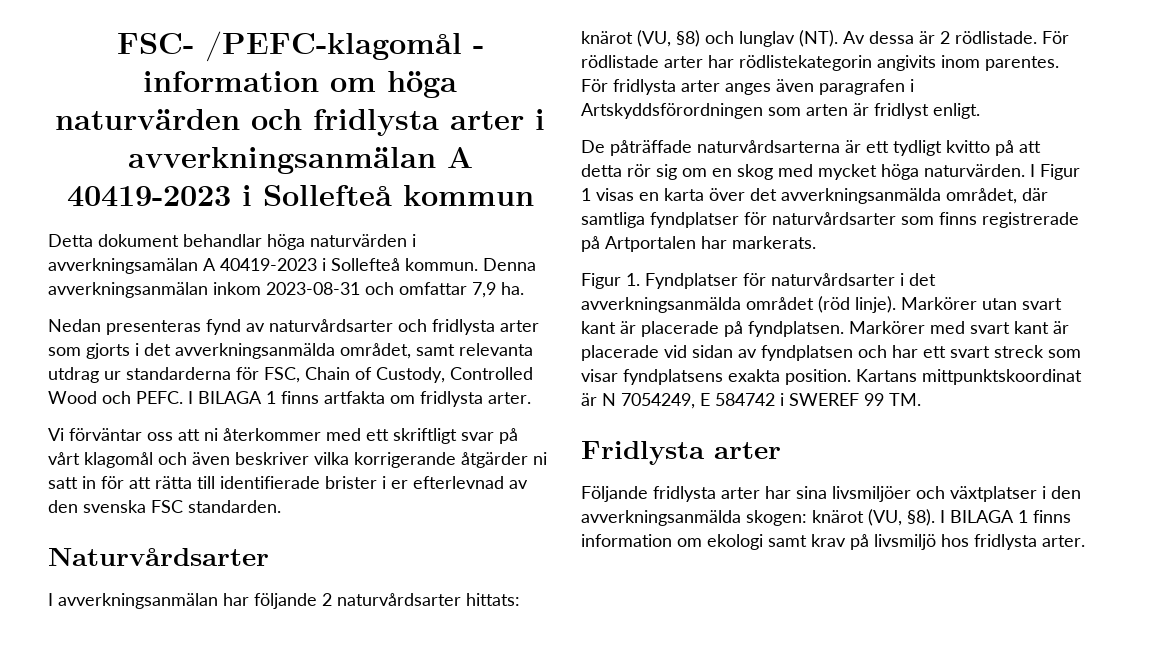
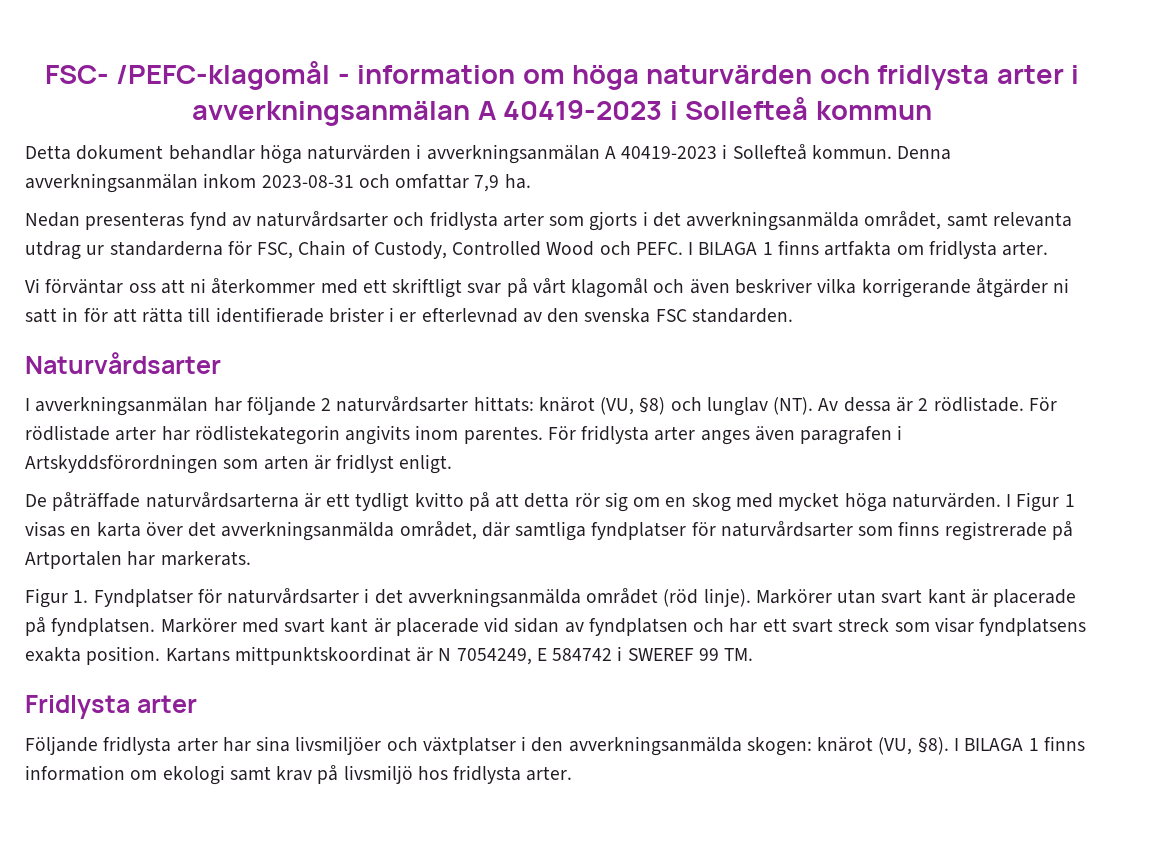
[48,258,198,274] avverkningsamälan -> [426,144,600,164] avverkningsanmälan

